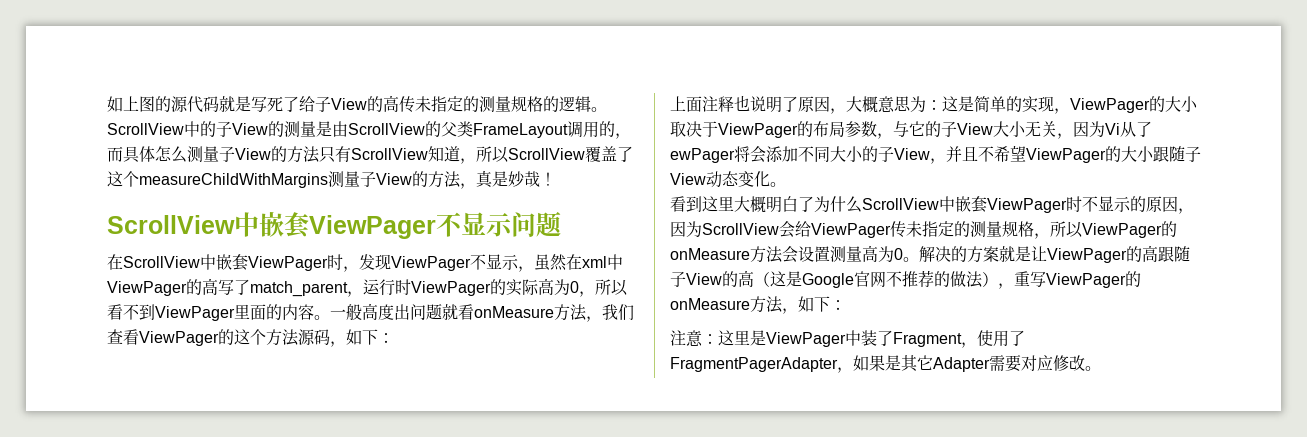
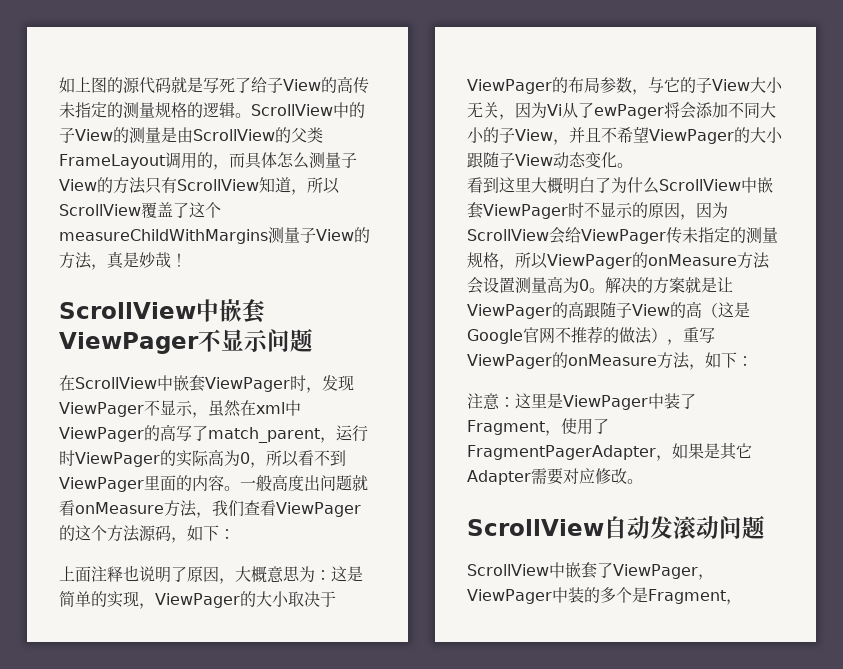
(1101, 368) none -> [467,515,765,539] [467,562,714,580] [467,587,742,605] // ScrollView自动发滚动问题 // ScrollView中嵌套了ViewPager，ViewPager中装的多个是Fragment，

